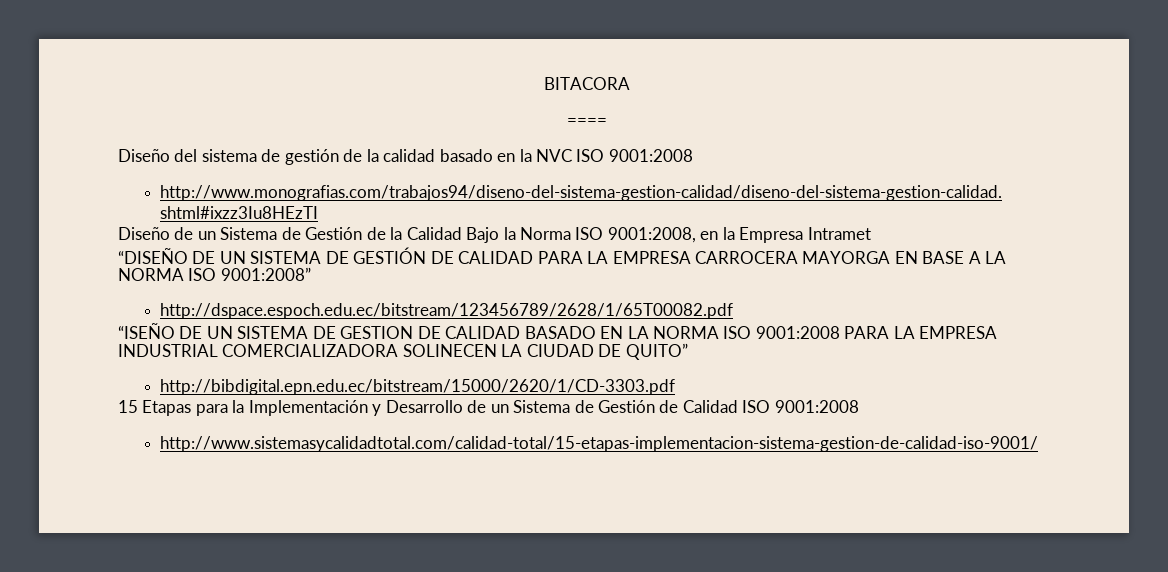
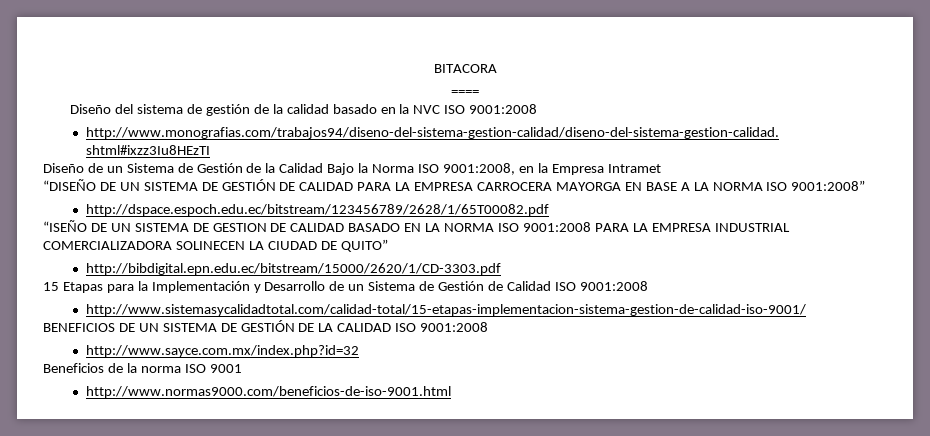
(1038, 444) none -> [43,320,489,332] [85,345,359,357] [43,363,242,373] [85,386,451,398] // BENEFICIOS DE UN SISTEMA DE GESTIÓN DE LA CALIDAD ISO 9001:2008 // http://www.sayce.com.mx/index.php?id=32 // Beneficios de la norma ISO 9001 // http://www.normas9000.com/beneficios-de-iso-9001.html

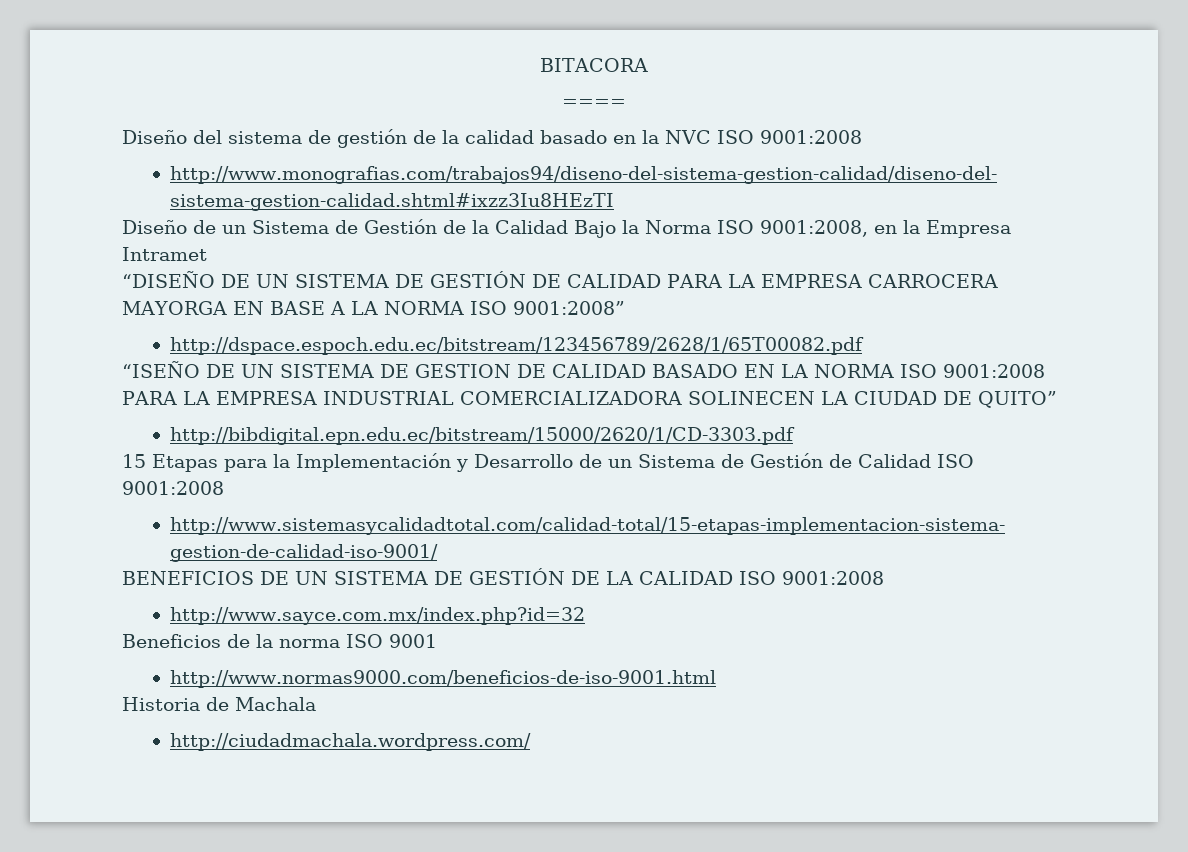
(451, 392) none -> [122,697,316,711] [170,733,532,751] // Historia de Machala // http://ciudadmachala.wordpress.com/

